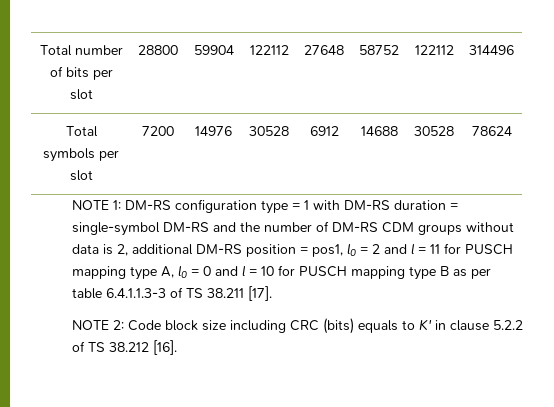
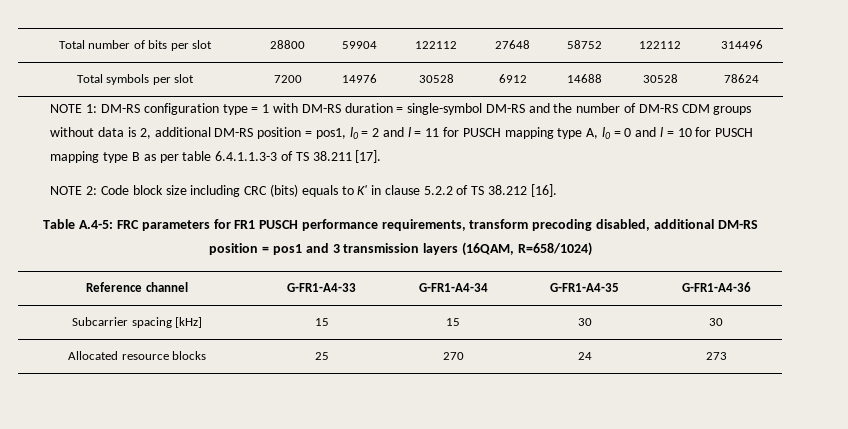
(177, 347) none -> [43,219,758,231] [209,242,592,256] [86,282,188,292] [287,283,356,292] [418,283,488,292] [550,283,619,292] [681,282,751,292] [72,317,202,328] [314,318,329,326] [446,318,460,326] [577,318,592,326] [709,318,723,326] [68,351,206,360] [314,352,329,360] [442,352,464,360] [577,352,592,360] [705,352,727,360] // Table A.4-5: FRC parameters for FR1 PUSCH performance requirements, transform precoding disabled, additional DM-RS position = pos1 and 3 transmission layers (16QAM, R=658/1024) // Reference channel | G-FR1-A4-33 | G-FR1-A4-34 | G-FR1-A4-35 | G-FR1-A4-36 // Subcarrier spacing [kHz] | 15 | 15 | 30 | 30 // Allocated resource blocks | 25 | 270 | 24 | 273

